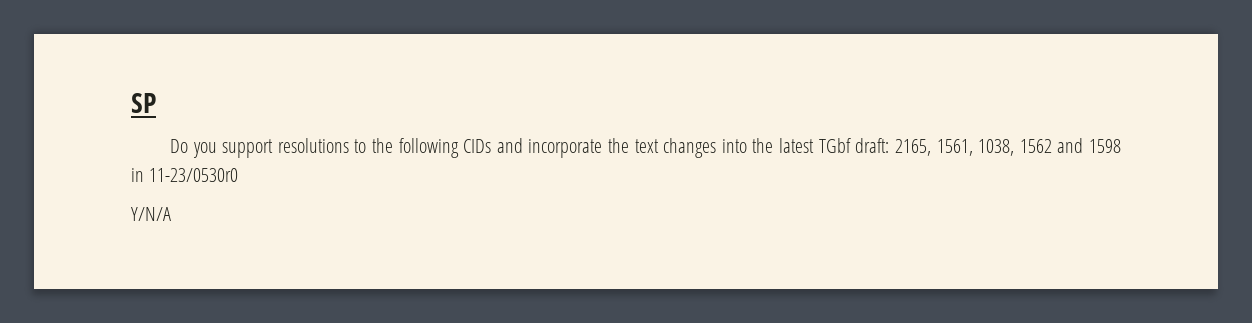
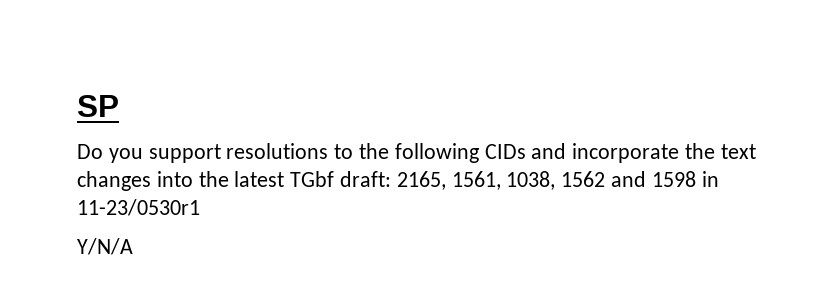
[149,168,239,182] 11-23/0530r0 -> [77,199,200,216] 11-23/0530r1

